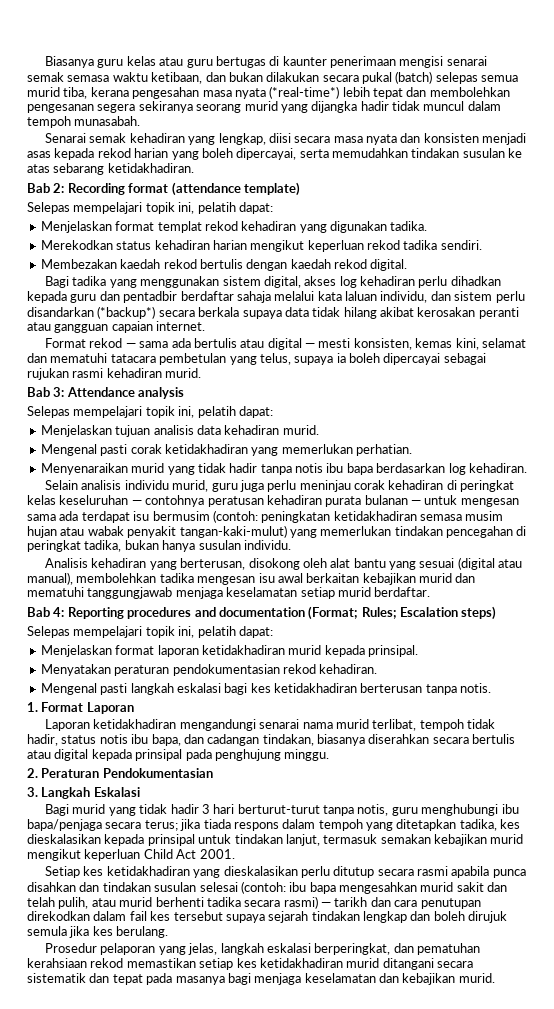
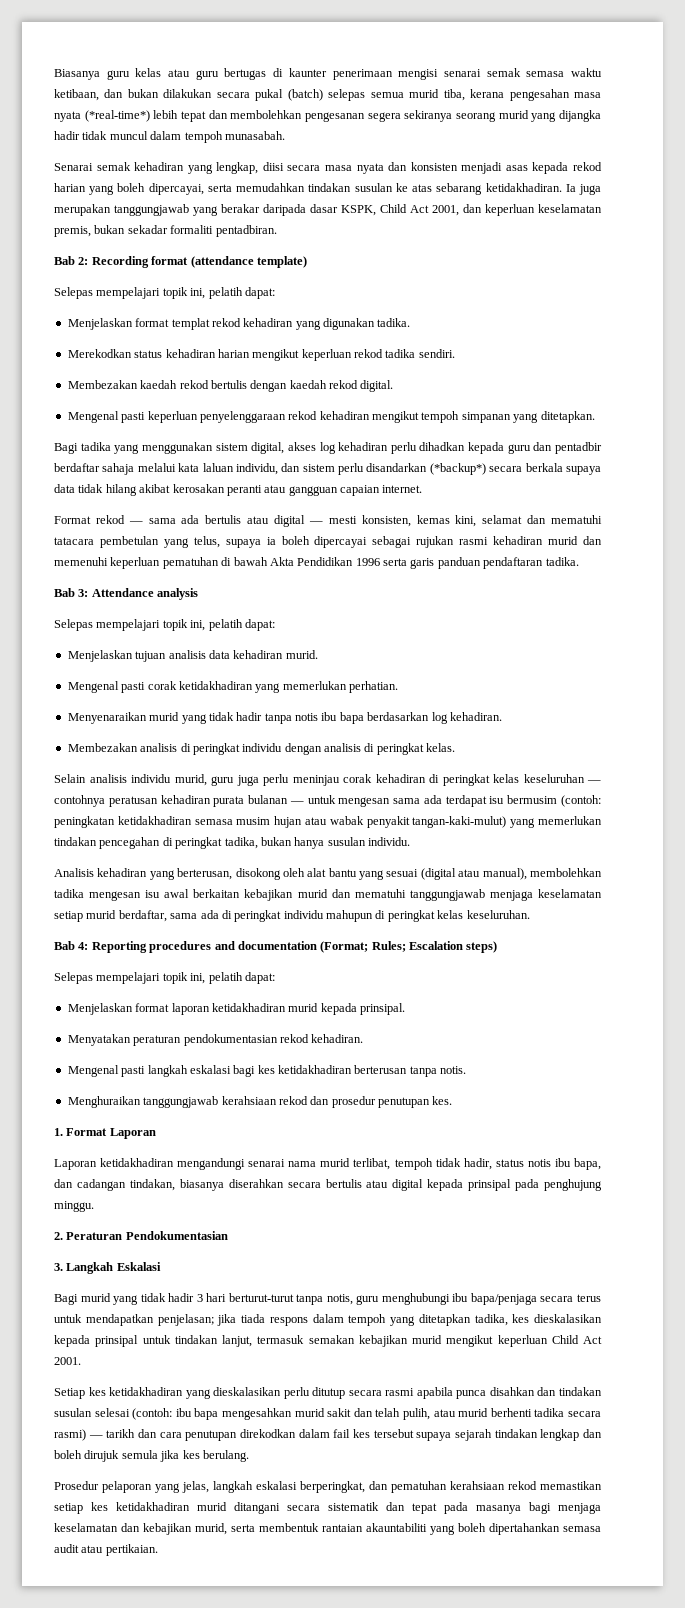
(194, 168) none -> [565,184,601,195] [54,204,602,216] [54,225,277,237] Ia juga merupakan tanggungjawab yang berakar daripada dasar KSPK, Child Act 2001, dan keperluan keselamatan premis, bukan sekadar formaliti pentadbiran.
(408, 265) none -> [67,411,595,423] // Mengenal pasti keperluan penyelenggaraan rekod kehadiran mengikut tempoh simpanan yang ditetapkan.
[165,368,202,378] murid. -> [548,536,602,545] [54,557,579,569] murid dan memenuhi keperluan pematuhan di bawah Akta Pendidikan 1996 serta garis panduan pendaftaran tadika.
(527, 468) none -> [67,743,456,755] // Membezakan analisis di peringkat individu dengan analisis di peringkat kelas.
[374,587,431,597] berdaftar. -> [118,910,530,922] berdaftar, sama ada di peringkat individu mahupun di peringkat kelas keseluruhan.
(492, 688) none -> [67,1096,453,1108] // Menghuraikan tanggungjawab kerahsiaan rekod dan prosedur penutupan kes.
[144,820,178,831] terus; -> [577,1294,602,1302] [54,1314,214,1326] terus untuk mendapatkan penjelasan;
[458,973,495,983] murid. -> [195,1523,601,1535] [54,1544,158,1556] murid, serta membentuk rantaian akauntabiliti yang boleh dipertahankan semasa audit atau pertikaian.

